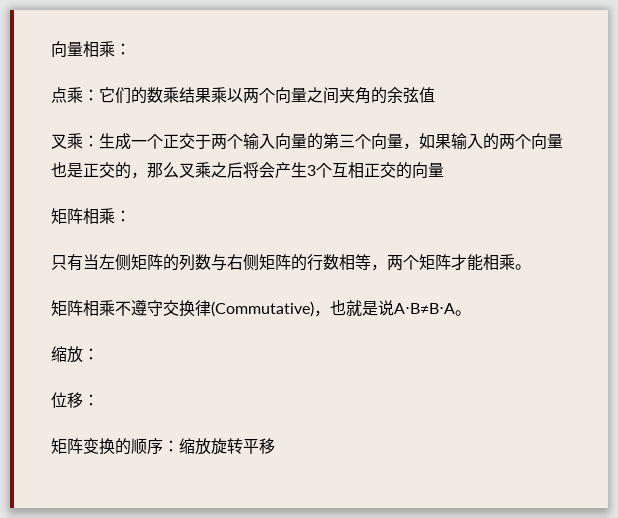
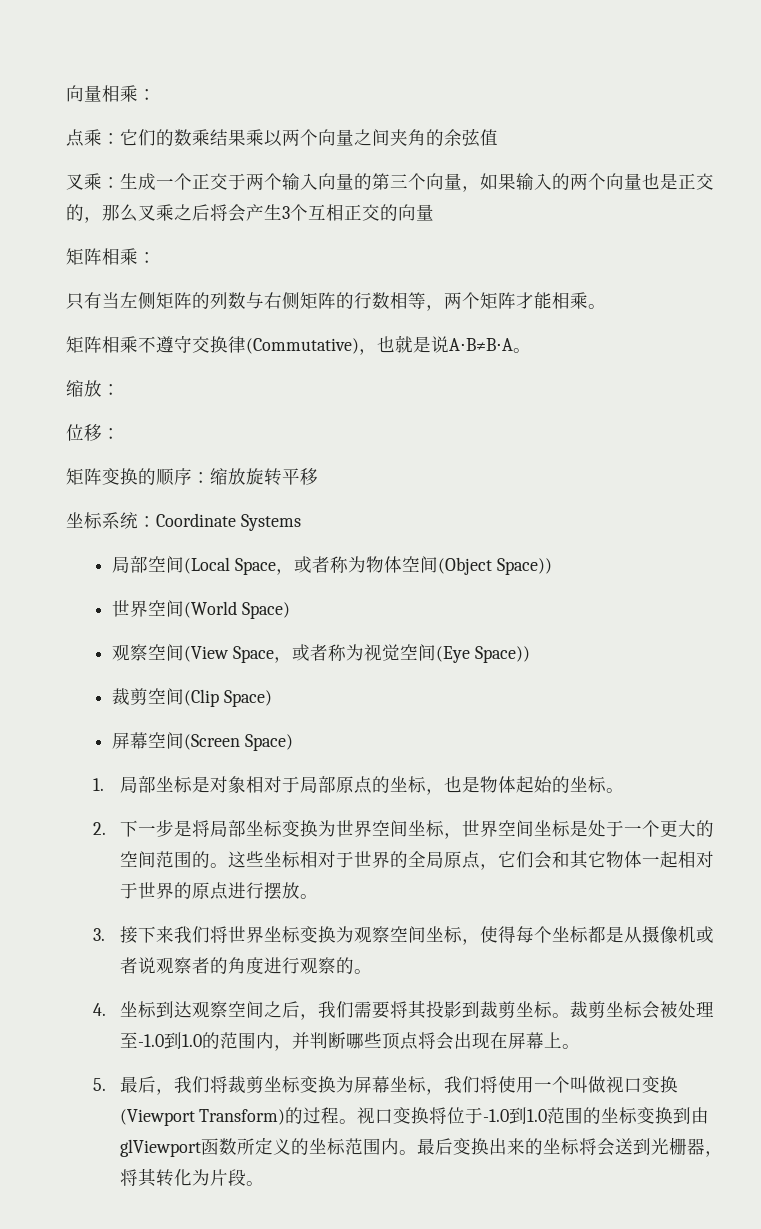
(275, 446) none -> [66,512,301,531] [112,556,552,575] [112,600,290,619] [112,644,530,663] [112,688,272,707] [112,732,293,751] [92,776,624,795] [92,819,714,839] [119,850,714,870] [119,882,318,900] [92,925,714,945] [119,957,372,974] [92,1000,714,1020] [119,1032,580,1051] [92,1076,678,1095] [119,1107,710,1126] [119,1137,723,1157] [119,1168,264,1187] // 坐标系统：Coordinate Systems // 局部空间(Local Space，或者称为物体空间(Object Space)) // 世界空间(World Space) // 观察空间(View Space，或者称为视觉空间(Eye Space)) // 裁剪空间(Clip Space) // 屏幕空间(Screen Space) // 1.局部坐标是对象相对于局部原点的坐标，也是物体起始的坐标。 // 2.下一步是将局部坐标变换为世界空间坐标，世界空间坐标是处于一个更大的空间范围的。这些坐标相对于世界的全局原点，它们会和其它物体一起相对于世界的原点进行摆放。 // 3.接下来我们将世界坐标变换为观察空间坐标，使得每个坐标都是从摄像机或者说观察者的角度进行观察的。 // 4.坐标到达观察空间之后，我们需要将其投影到裁剪坐标。裁剪坐标会被处理至-1.0到1.0的范围内，并判断哪些顶点将会出现在屏幕上。 // 5.最后，我们将裁剪坐标变换为屏幕坐标，我们将使用一个叫做视口变换(Viewport Transform)的过程。视口变换将位于-1.0到1.0范围的坐标变换到由glViewport函数所定义的坐标范围内。最后变换出来的坐标将会送到光栅器，将其转化为片段。

